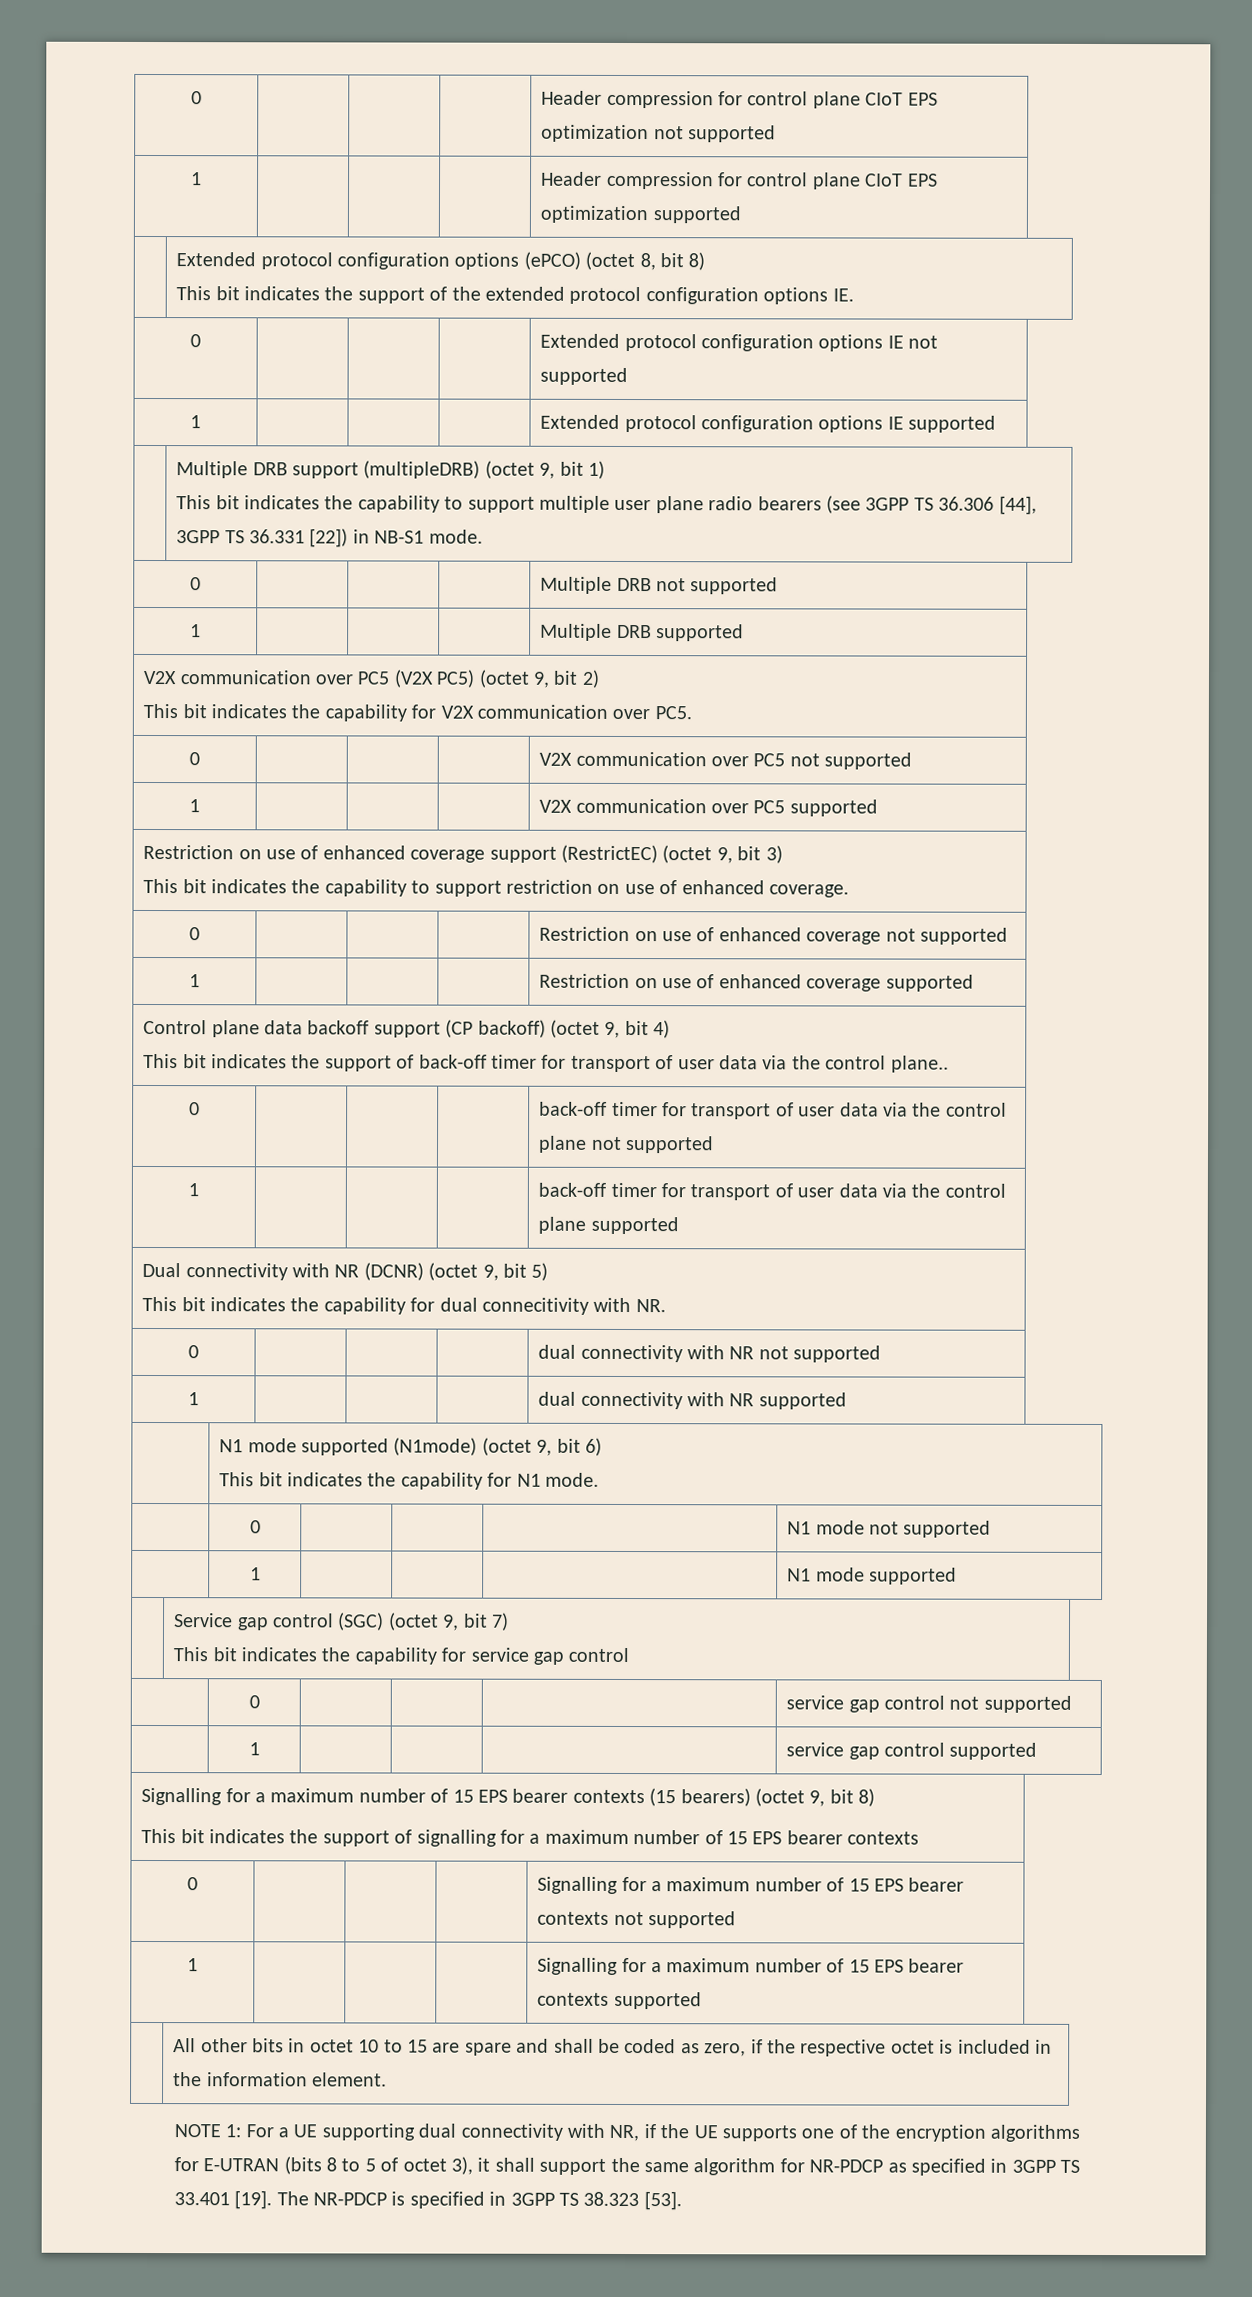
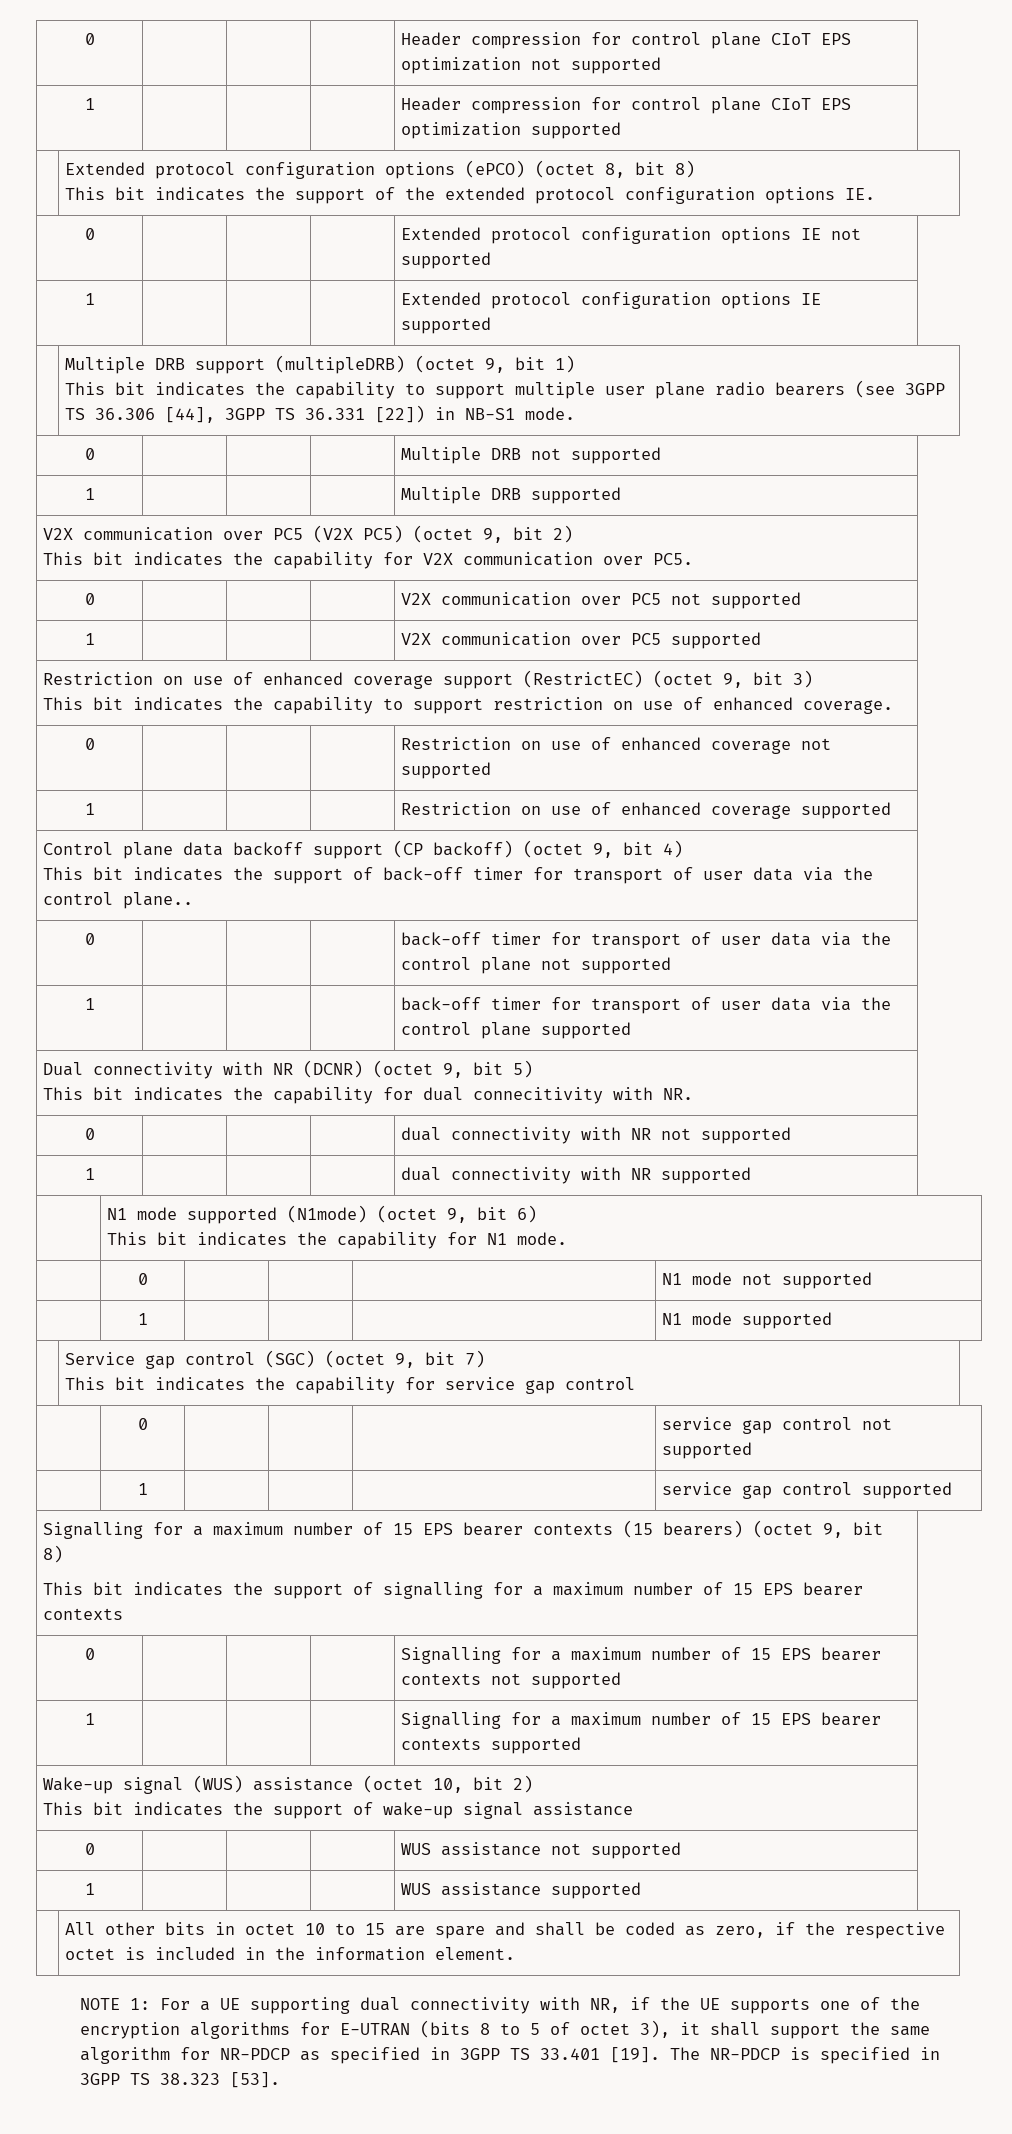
(702, 2000) none -> [42,1775,533,1794] [42,1802,633,1819] [84,1843,95,1855] [400,1842,681,1859] [84,1883,95,1895] [400,1882,641,1899] // Wake-up signal (WUS) assistance (octet 10, bit 2) // This bit indicates the support of wake-up signal assistance // 0 | | | | WUS assistance not supported // 1 | | | | WUS assistance supported

